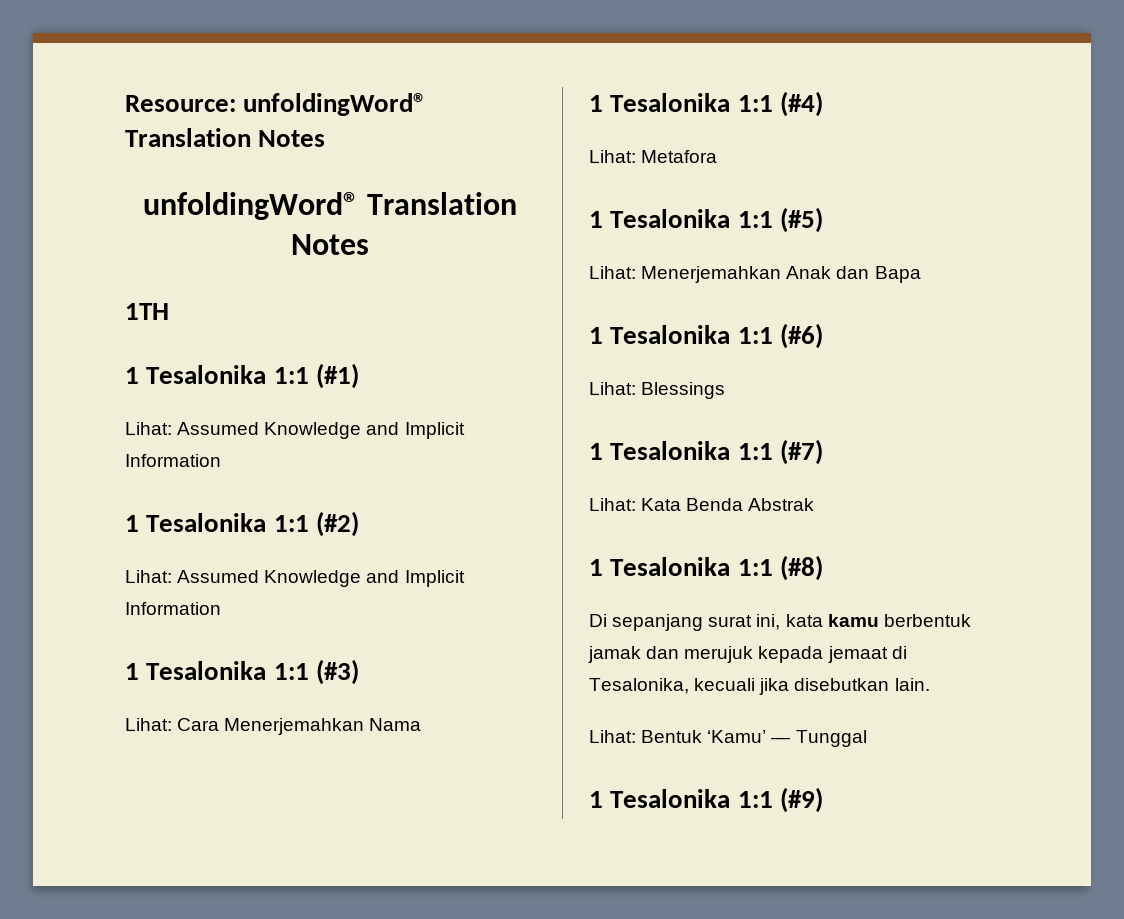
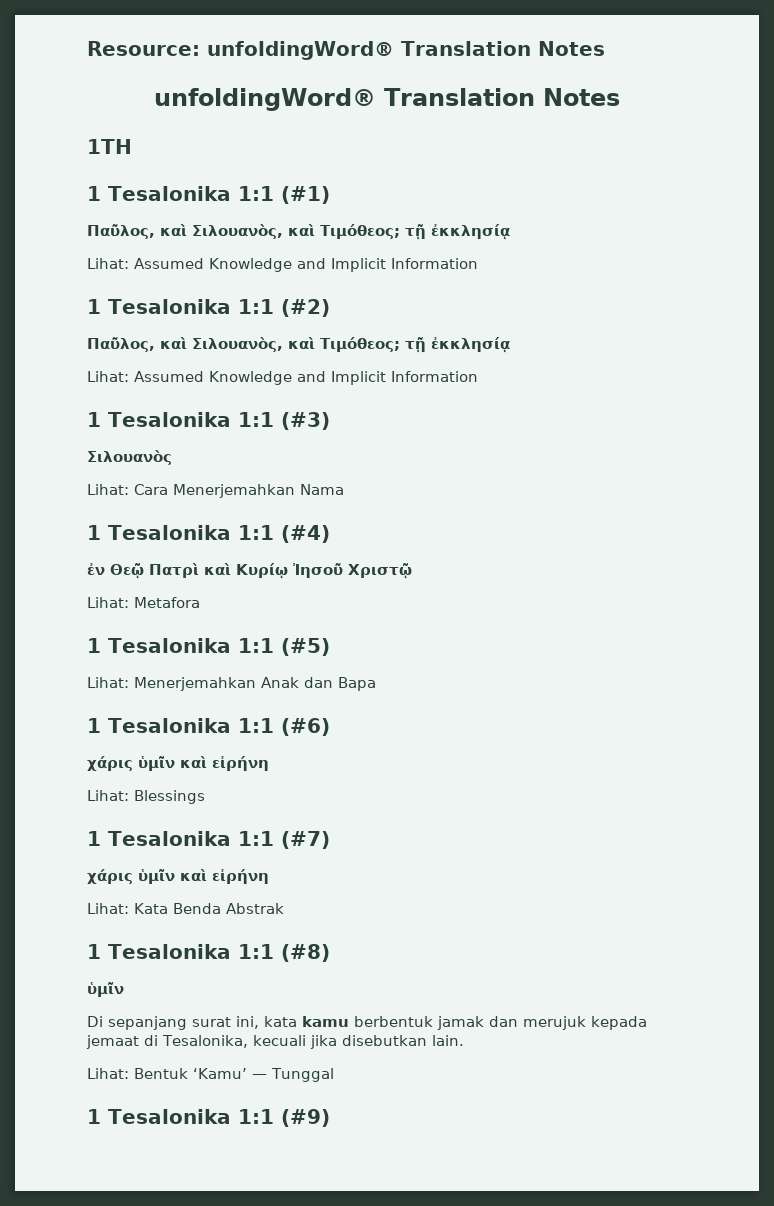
(359, 376) none -> [87,224,510,240] // Παῦλος, καὶ Σιλουανὸς, καὶ Τιμόθεος; τῇ ἐκκλησίᾳ
(359, 524) none -> [87,337,510,353] // Παῦλος, καὶ Σιλουανὸς, καὶ Τιμόθεος; τῇ ἐκκλησίᾳ
(359, 672) none -> [87,450,172,465] // Σιλουανὸς
(823, 104) none -> [87,563,412,579] // ἐν Θεῷ Πατρὶ καὶ Κυρίῳ Ἰησοῦ Χριστῷ
(823, 336) none -> [87,756,269,771] // χάρις ὑμῖν καὶ εἰρήνη
(823, 452) none -> [87,869,269,884] // χάρις ὑμῖν καὶ εἰρήνη
(823, 568) none -> [87,982,124,997] // ὑμῖν

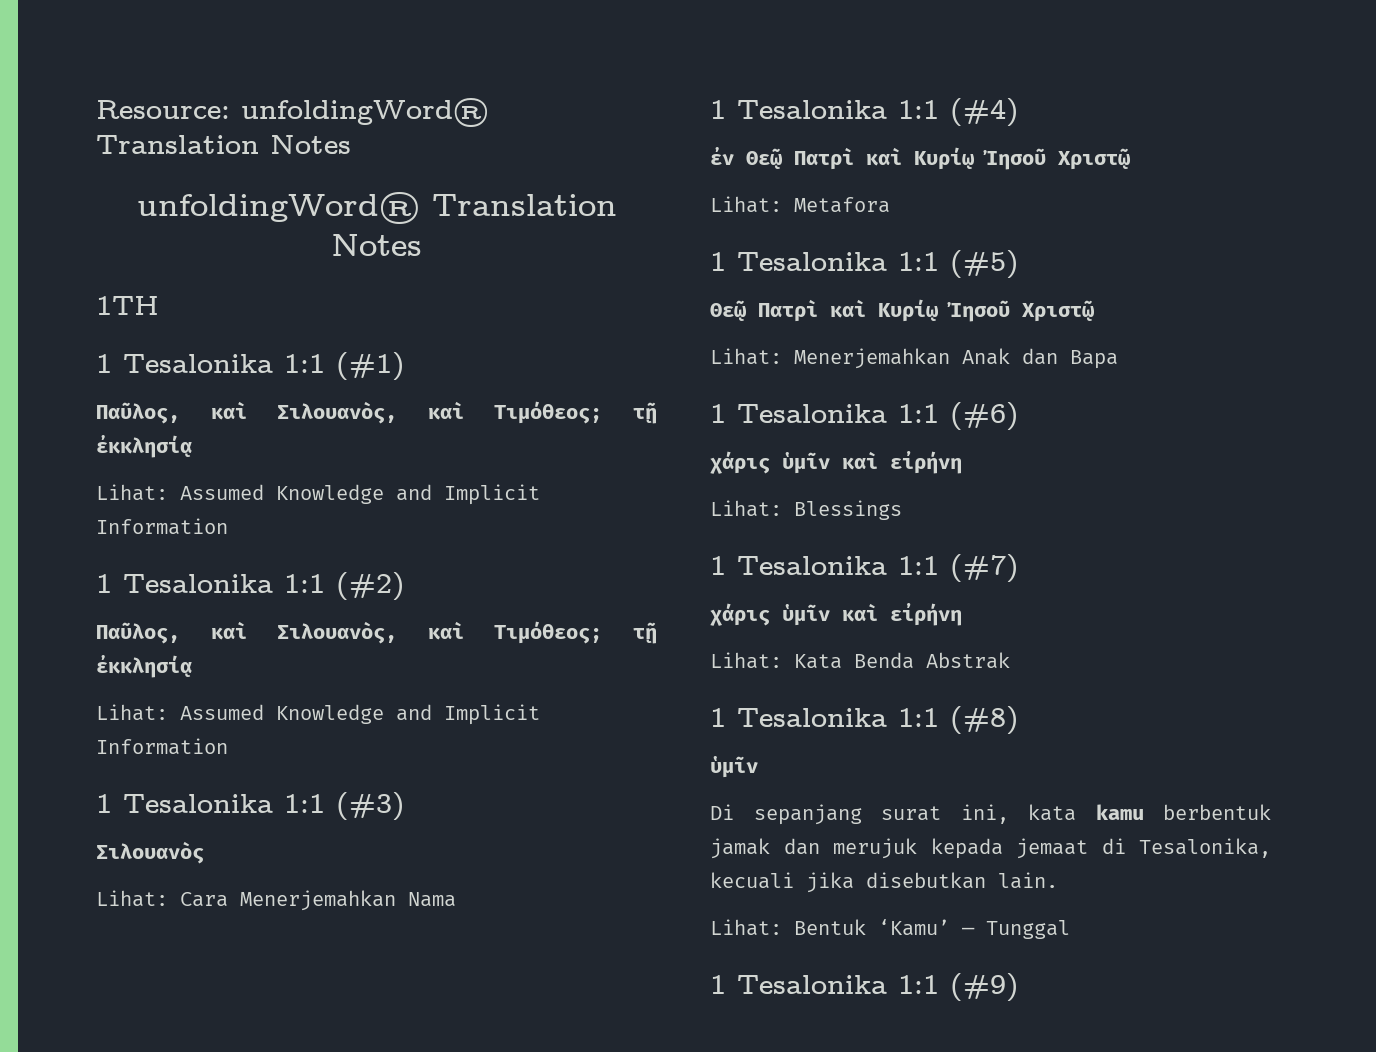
(330, 647) none -> [710,299,1095,322] // Θεῷ Πατρὶ καὶ Κυρίῳ Ἰησοῦ Χριστῷ

